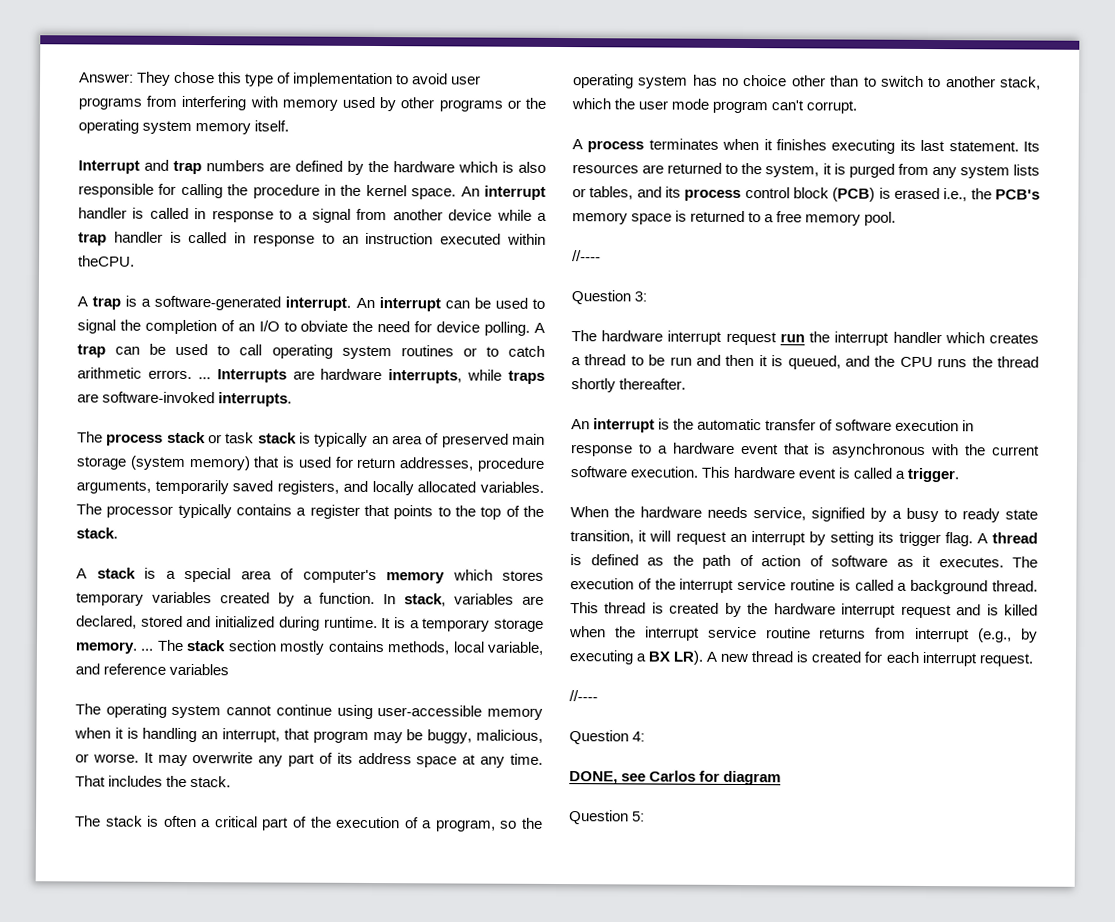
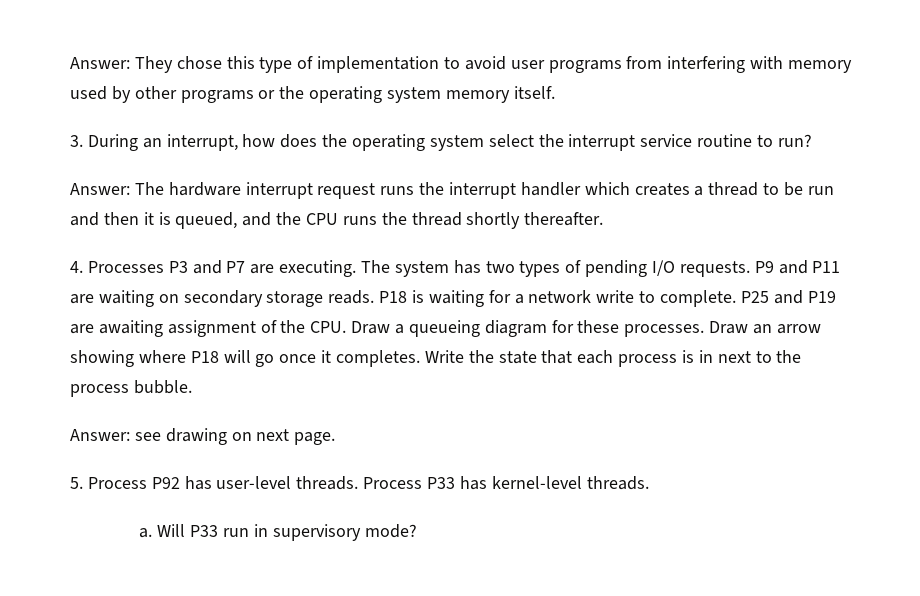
[78,159,546,175] [78,183,546,200] [78,207,547,223] [78,231,546,247] [78,255,135,267] [77,295,545,312] [77,319,545,336] [77,343,545,360] [77,367,545,384] [77,391,293,407] [77,431,545,448] [76,455,545,472] [76,479,544,496] [76,503,544,520] [76,527,118,539] [76,567,544,584] [76,591,545,607] [76,615,544,632] [75,639,544,655] [75,663,230,676] [75,703,543,720] [74,727,543,744] [75,752,544,768] [75,775,232,788] [75,815,543,832] [573,74,1041,90] [571,98,858,114] [572,138,1040,154] [572,162,1040,179] [572,186,1040,202] [572,210,897,226] [572,250,601,262] [571,290,648,305] Interrupt and trap numbers are defined by the hardware which is also responsible for calling the procedure in the kernel space. An interrupt handler is called in response to a signal from another device while a trap handler is called in response to an instruction executed within theCPU. // A trap is a software-generated interrupt. An interrupt can be used to signal the completion of an I/O to obviate the need for device polling. A trap can be used to call operating system routines or to catch arithmetic errors. ... Interrupts are hardware interrupts, while traps are software-invoked interrupts. // The process stack or task stack is typically an area of preserved main storage (system memory) that is used for return addresses, procedure arguments, temporarily saved registers, and locally allocated variables. The processor typically contains a register that points to the top of the stack. // A stack is a special area of computer's memory which stores temporary variables created by a function. In stack, variables are declared, stored and initialized during runtime. It is a temporary storage memory. ... The stack section mostly contains methods, local variable, and reference variables // The operating system cannot continue using user-accessible memory when it is handling an interrupt, that program may be buggy, malicious, or worse. It may overwrite any part of its address space at any time. That includes the stack. // The stack is often a critical part of the execution of a program, so the operating system has no choice other than to switch to another stack, which the user mode program can't corrupt. // A process terminates when it finishes executing its last statement. Its resources are returned to the system, it is purged from any system lists or tables, and its process control block (PCB) is erased i.e., the PCB's memory space is returned to a free memory pool. // //---- // Question 3: // -> [70,134,812,151] [70,183,130,195] 3. During an interrupt, how does the operating system select the interrupt service routine to run? // Answer:
[779,333,805,343] run -> [380,186,415,195] runs
[571,418,975,433] [571,442,1040,458] [570,466,960,483] [570,506,1038,523] [570,530,1038,547] [570,554,1038,569] [570,578,1038,595] [570,602,1038,619] [569,626,1038,643] [569,650,1033,667] [569,690,598,702] [569,730,646,745] [569,770,782,786] [569,810,646,825] An interrupt is the automatic transfer of software execution in response to a hardware event that is asynchronous with the current software execution. This hardware event is called a trigger. // When the hardware needs service, signified by a busy to ready state transition, it will request an interrupt by setting its trigger flag. A thread is defined as the path of action of software as it executes. The execution of the interrupt service routine is called a background thread. This thread is created by the hardware interrupt request and is killed when the interrupt service routine returns from interrupt (e.g., by executing a BX LR). A new thread is created for each interrupt request. // //---- // Question 4: // DONE, see Carlos for diagram // Question 5: -> [70,260,841,277] [70,290,836,307] [70,320,821,337] [70,350,802,367] [70,380,192,397] [70,428,336,445] [70,476,649,490] [139,524,417,541] 4. Processes P3 and P7 are executing. The system has two types of pending I/O requests. P9 and P11 are waiting on secondary storage reads. P18 is waiting for a network write to complete. P25 and P19 are awaiting assignment of the CPU. Draw a queueing diagram for these processes. Draw an arrow showing where P18 will go once it completes. Write the state that each process is in next to the process bubble. // Answer: see drawing on next page. // 5. Process P92 has user-level threads. Process P33 has kernel-level threads. // a. Will P33 run in supervisory mode?

